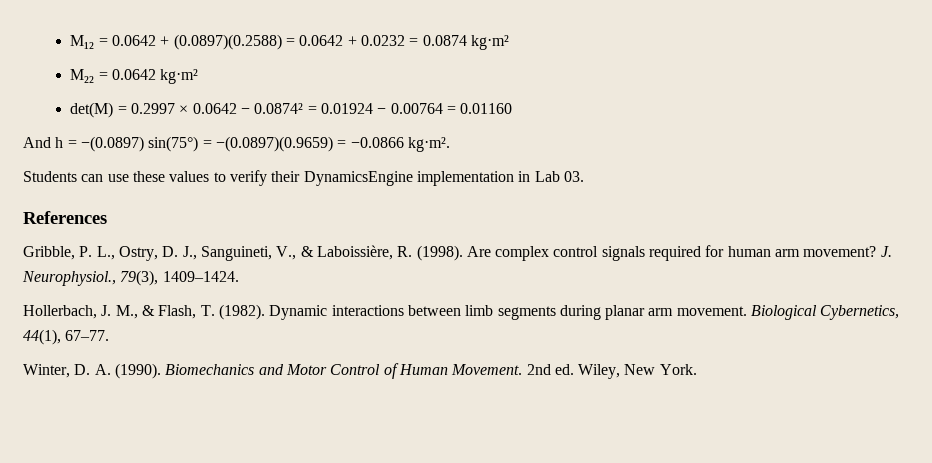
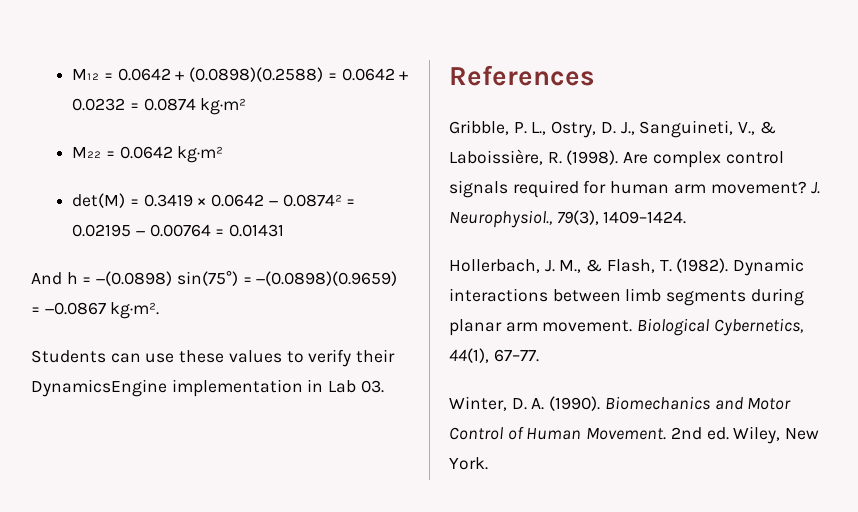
[173,34,282,50] (0.0897)(0.2588) -> [189,67,324,82] (0.0898)(0.2588)
[131,103,176,114] 0.2997 -> [143,194,193,207] 0.3419
[321,103,374,114] 0.01924 -> [72,224,132,237] 0.02195
[460,103,513,114] 0.01160 -> [229,224,285,237] 0.01431
[80,136,144,152] −(0.0897) -> [96,271,173,286] −(0.0898)
[215,136,404,152] −(0.0897)(0.9659) = −0.0866 -> [256,271,398,286] [31,302,106,315] −(0.0898)(0.9659) = −0.0867

